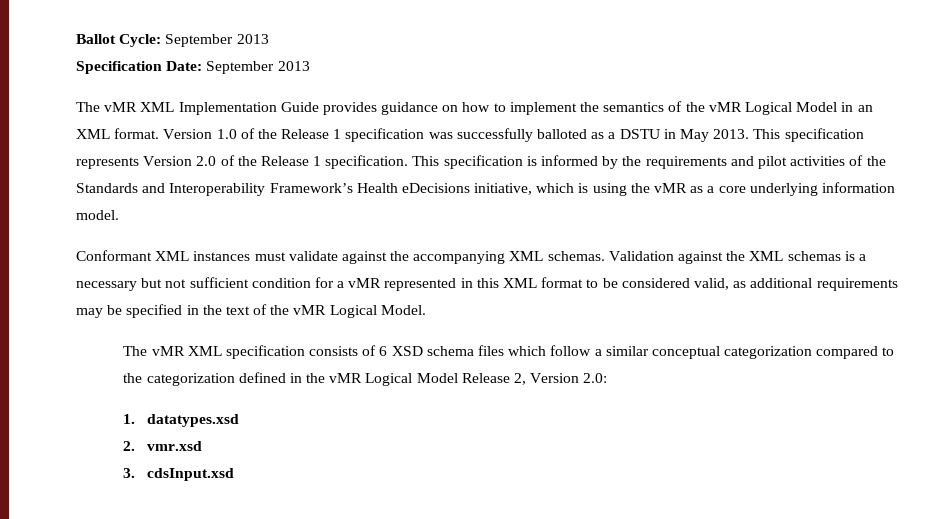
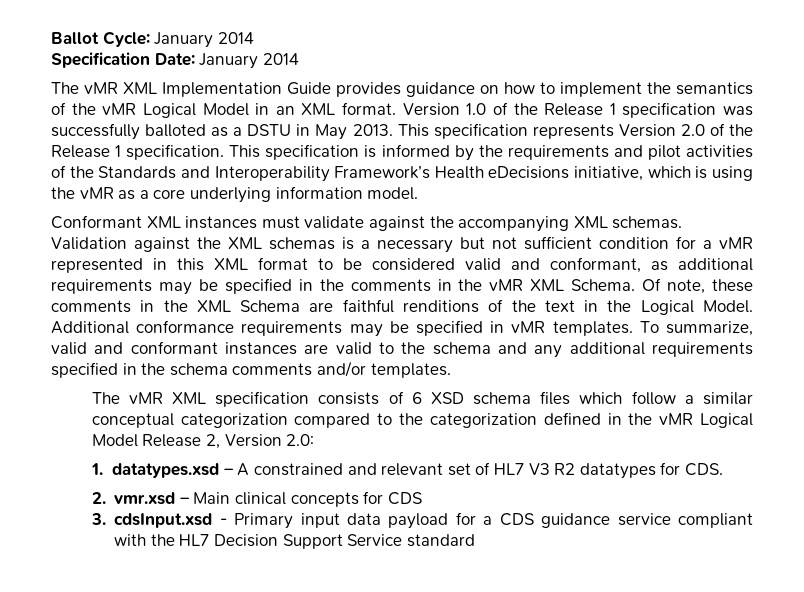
[165,34,269,47] September 2013 -> [154,32,254,48] January 2014
[206,61,310,74] September 2013 -> [199,53,299,69] January 2014
[693,278,729,290] valid, -> [465,257,641,273] valid and conformant,
[225,304,426,318] text of the vMR Logical Model. -> [350,278,754,294] [51,299,754,315] [51,320,753,337] [51,341,753,358] [51,361,451,378] comments in the vMR XML Schema. Of note, these comments in the XML Schema are faithful renditions of the text in the Logical Model. Additional conformance requirements may be specified in vMR templates. To summarize, valid and conformant instances are valid to the schema and any additional requirements specified in the schema comments and/or templates.
[123,441,202,451] [123,468,234,481] // 2. vmr.xsd // 3. cdsInput.xsd -> [223,462,723,479] [91,491,422,507] [90,512,753,529] [114,534,475,549] – A constrained and relevant set of HL7 V3 R2 datatypes for CDS. // 2. vmr.xsd – Main clinical concepts for CDS // 3. cdsInput.xsd - Primary input data payload for a CDS guidance service compliant with the HL7 Decision Support Service standard

